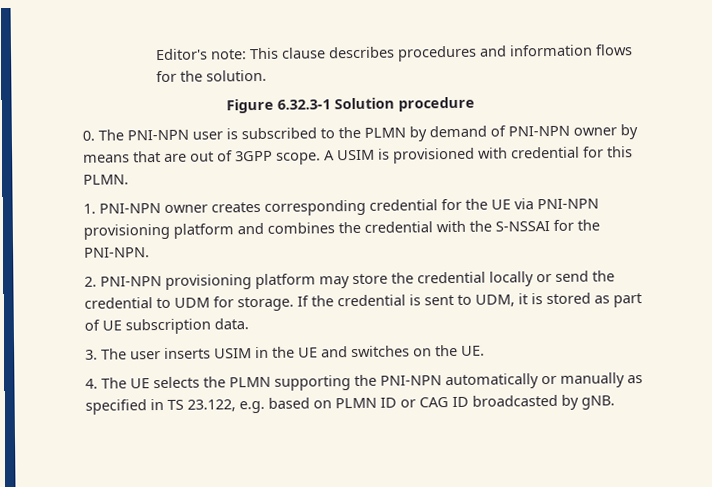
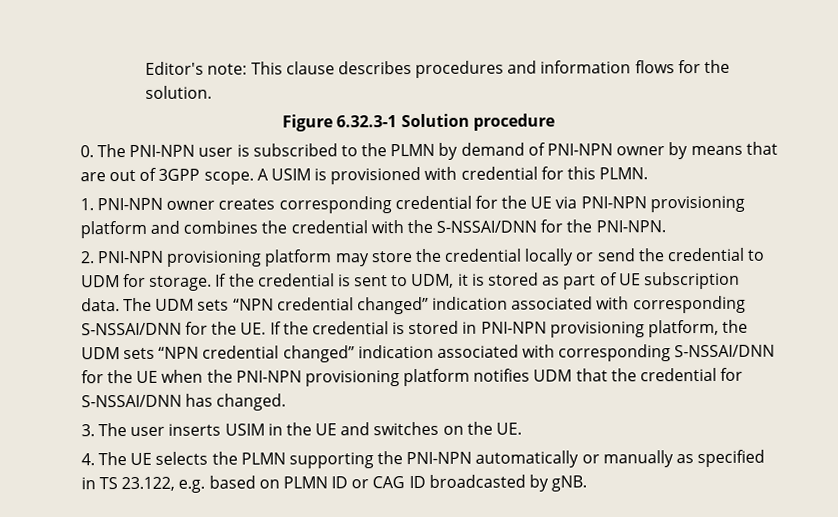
[495,220,551,232] S-NSSAI -> [436,220,538,233] S-NSSAI/DNN
(250, 324) none -> [122,295,746,315] [80,319,749,338] [80,344,776,363] [80,367,744,387] [80,393,287,411] The UDM sets “NPN credential changed” indication associated with corresponding S-NSSAI/DNN for the UE. If the credential is stored in PNI-NPN provisioning platform, the UDM sets “NPN credential changed” indication associated with corresponding S-NSSAI/DNN for the UE when the PNI-NPN provisioning platform notifies UDM that the credential for S-NSSAI/DNN has changed.

